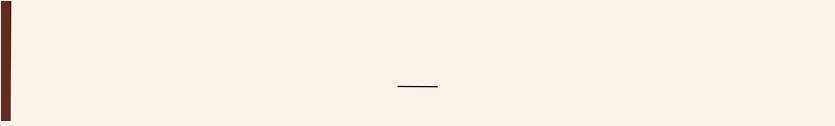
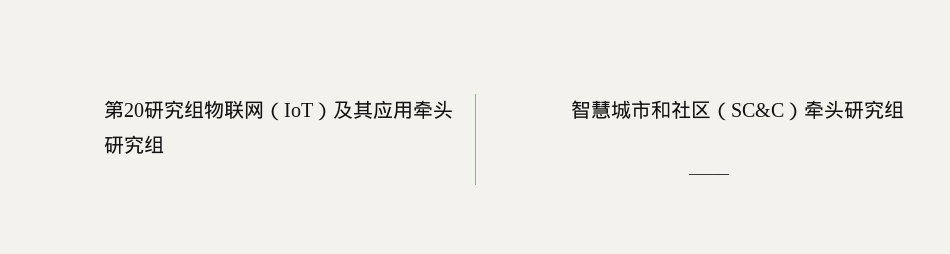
(395, 86) none -> [104,100,454,121] [104,135,165,154] [571,100,905,121] 第20研究组物联网（IoT）及其应用牵头研究组 // 智慧城市和社区（SC&C）牵头研究组 //

